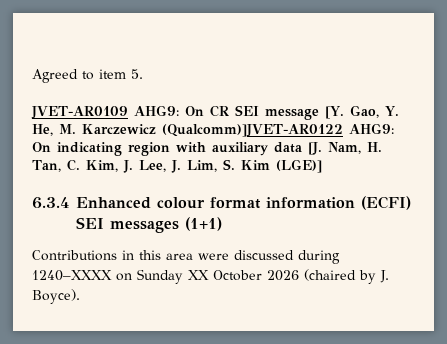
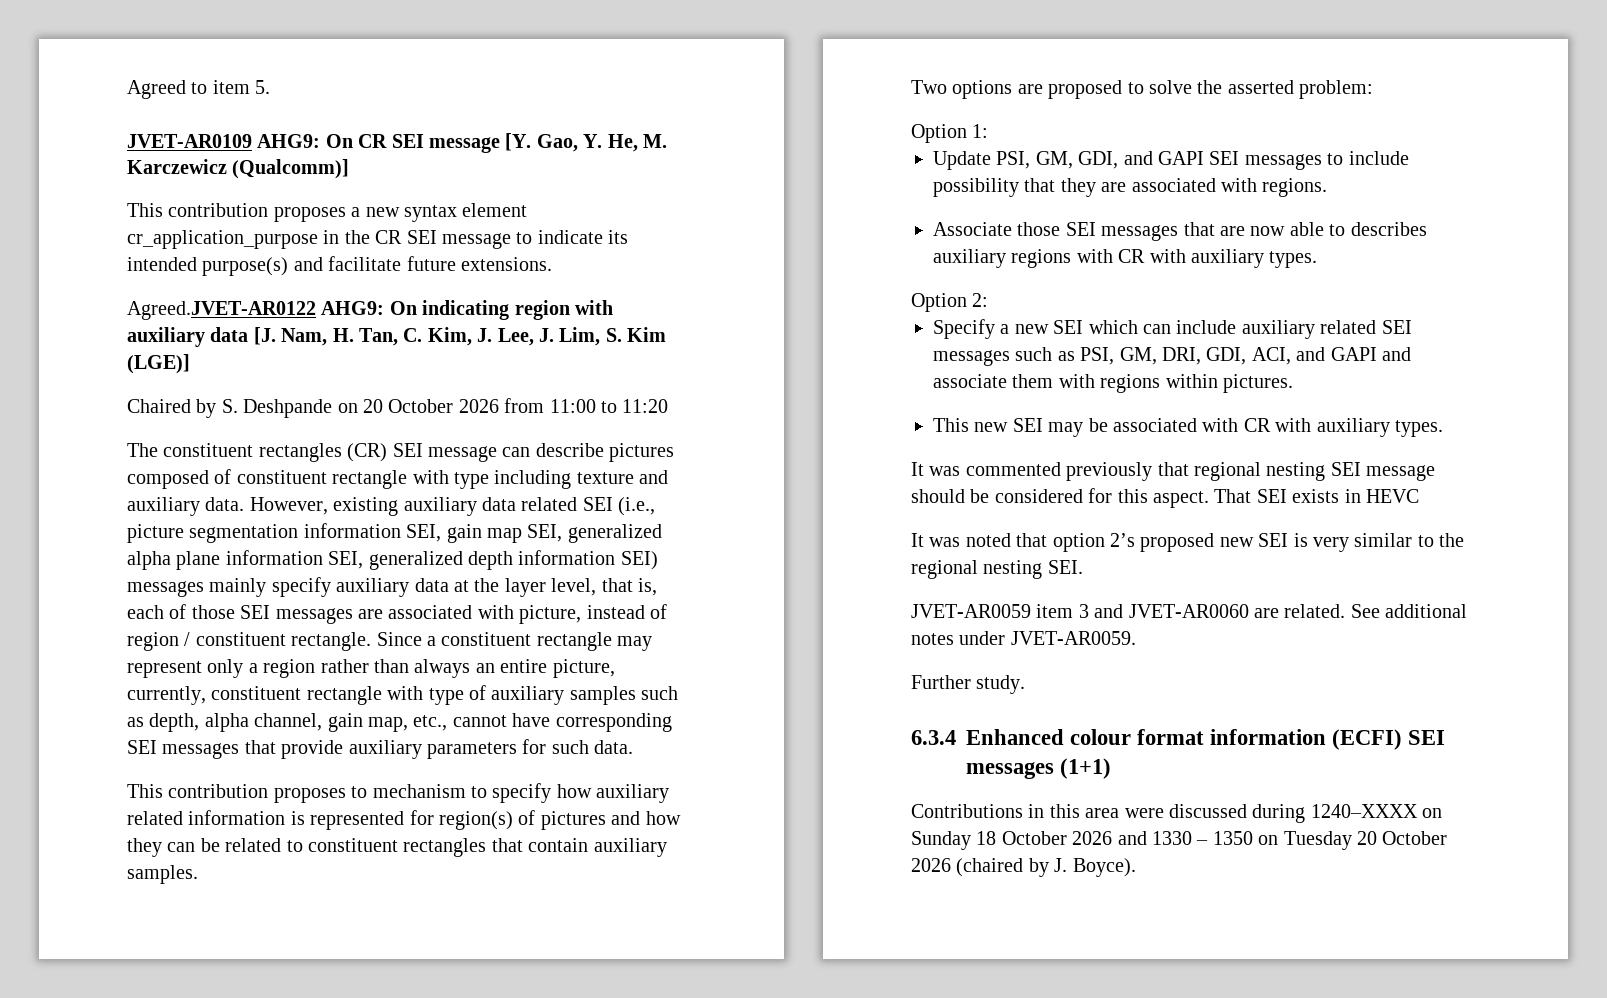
[162,124,343,137] (Qualcomm)]JVET-AR0122 -> [232,159,350,179] [127,203,528,222] [127,230,629,249] [127,256,552,276] [127,301,316,320] (Qualcomm)] // This contribution proposes a new syntax element cr_application_purpose in the CR SEI message to indicate its intended purpose(s) and facilitate future extensions. // Agreed.JVET-AR0122
(322, 166) none -> [127,398,669,418] [127,443,675,462] [127,469,669,489] [127,497,656,516] [127,523,662,543] [127,550,658,570] [127,577,657,597] [127,604,667,624] [127,632,653,651] [127,659,615,678] [127,685,679,705] [127,713,672,732] [127,739,634,759] [127,783,670,803] [127,810,681,830] [127,838,667,857] [127,865,198,884] [911,80,1374,99] [911,124,989,143] [933,151,1409,170] [933,178,1328,197] [933,222,1427,241] [933,249,1318,268] [911,293,989,312] [933,319,1412,339] [933,347,1411,366] [933,374,1293,393] [933,418,1443,437] [911,462,1436,481] [911,488,1419,508] [911,533,1465,552] [911,560,1083,579] [911,604,1468,618] [911,631,1136,645] [911,675,1026,694] // Chaired by S. Deshpande on 20 October 2026 from 11:00 to 11:20 // The constituent rectangles (CR) SEI message can describe pictures composed of constituent rectangle with type including texture and auxiliary data. However, existing auxiliary data related SEI (i.e., picture segmentation information SEI, gain map SEI, generalized alpha plane information SEI, generalized depth information SEI) messages mainly specify auxiliary data at the layer level, that is, each of those SEI messages are associated with picture, instead of region / constituent rectangle. Since a constituent rectangle may represent only a region rather than always an entire picture, currently, constituent rectangle with type of auxiliary samples such as depth, alpha channel, gain map, etc., cannot have corresponding SEI messages that provide auxiliary parameters for such data. // This contribution proposes to mechanism to specify how auxiliary related information is represented for region(s) of pictures and how they can be related to constituent rectangles that contain auxiliary samples. // Two options are proposed to solve the asserted problem: // Option 1: // Update PSI, GM, GDI, and GAPI SEI messages to include possibility that they are associated with regions. // Associate those SEI messages that are now able to describes auxiliary regions with CR with auxiliary types. // Option 2: // Specify a new SEI which can include auxiliary related SEI messages such as PSI, GM, DRI, GDI, ACI, and GAPI and associate them with regions within pictures. // This new SEI may be associated with CR with auxiliary types. // It was commented previously that regional nesting SEI message should be considered for this aspect. That SEI exists in HEVC // It was noted that option 2’s proposed new SEI is very similar to the regional nesting SEI. // JVET-AR0059 item 3 and JVET-AR0060 are related. See additional notes under JVET-AR0059. // Further study.
[188,270,209,280] XX -> [976,831,1377,850] 18 October 2026 and 1330 – 1350 on Tuesday 20

